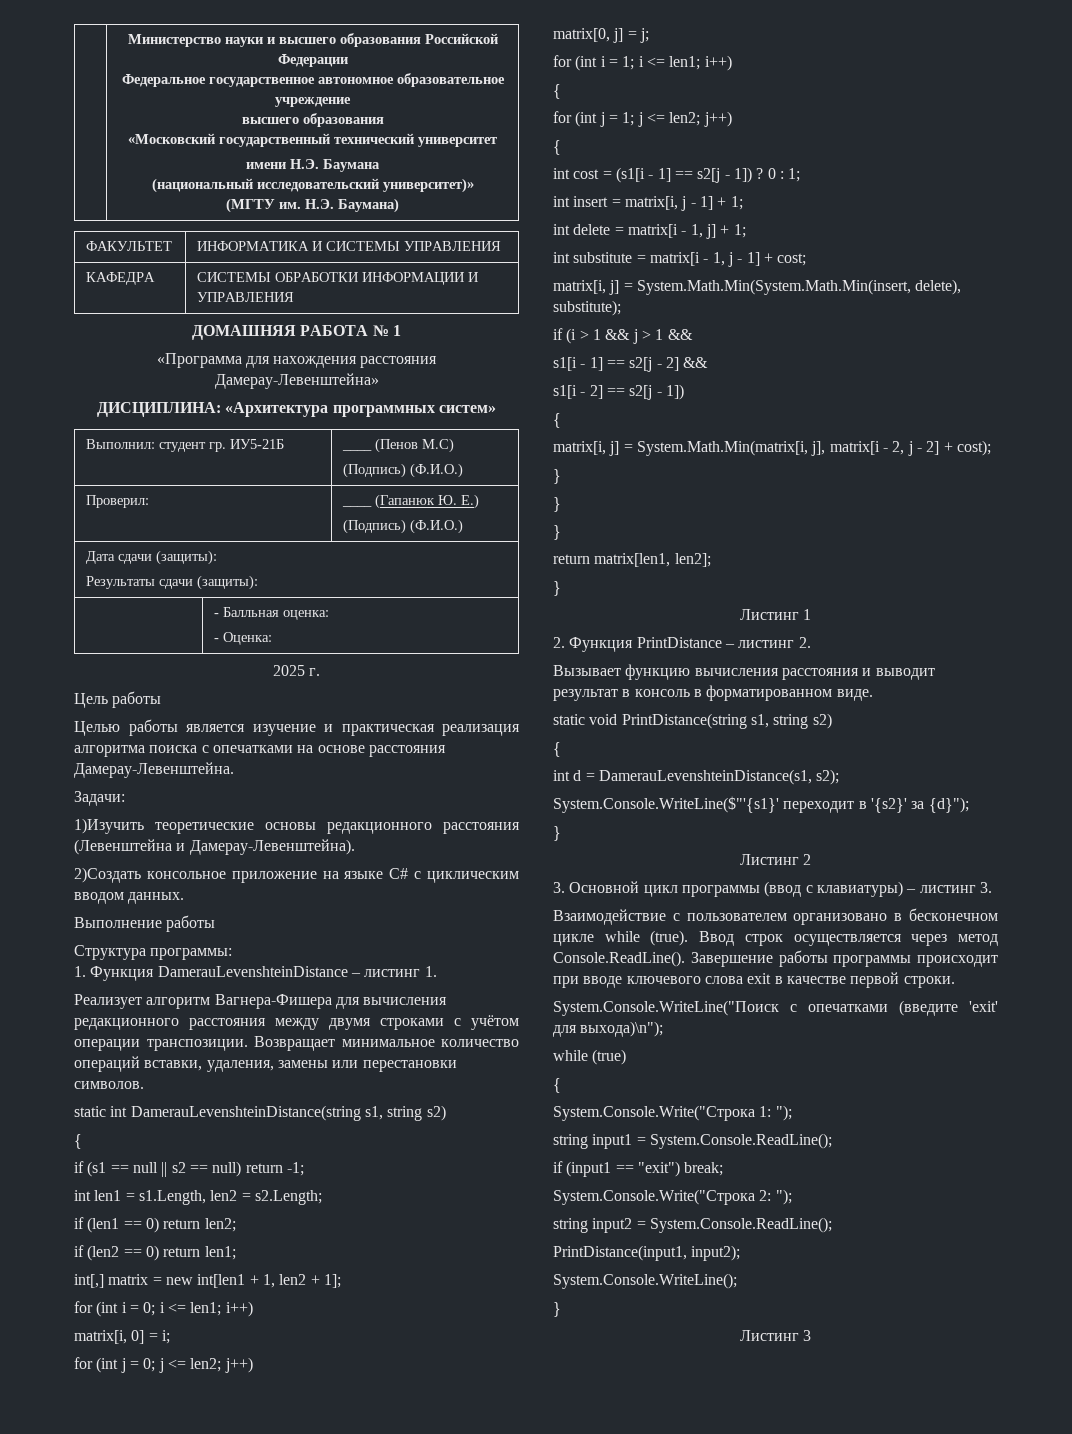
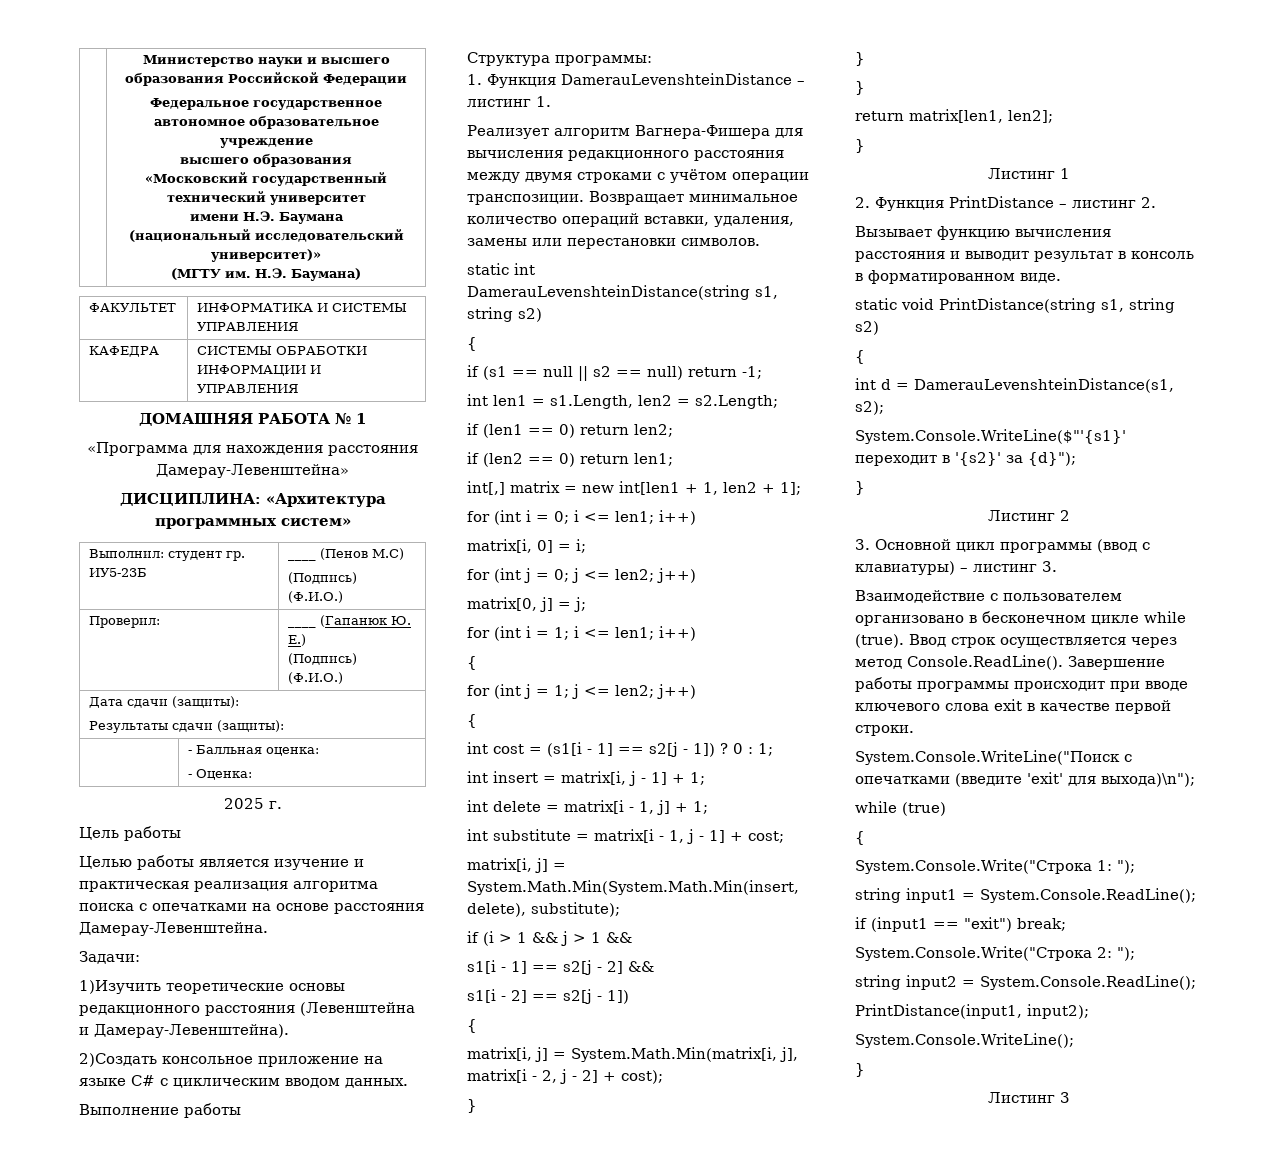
[230,439,285,449] ИУ5-21Б -> [89,568,148,577] ИУ5-23Б

